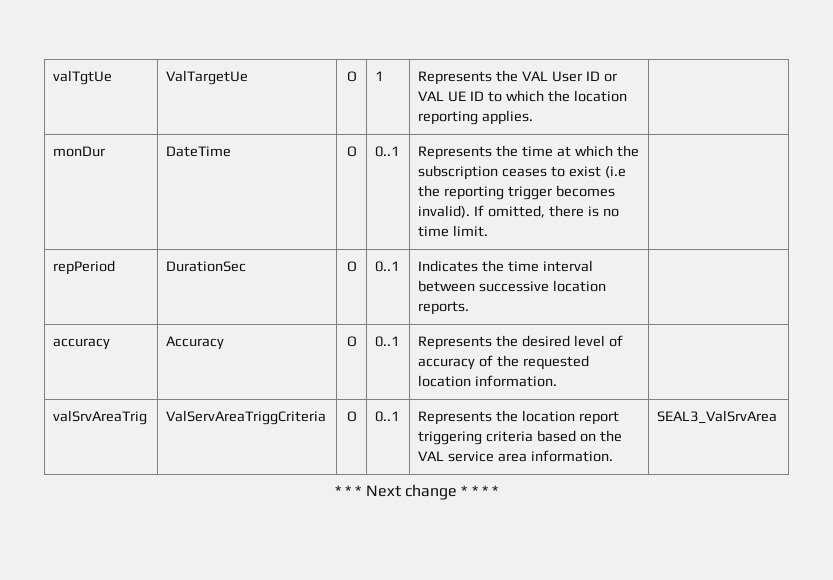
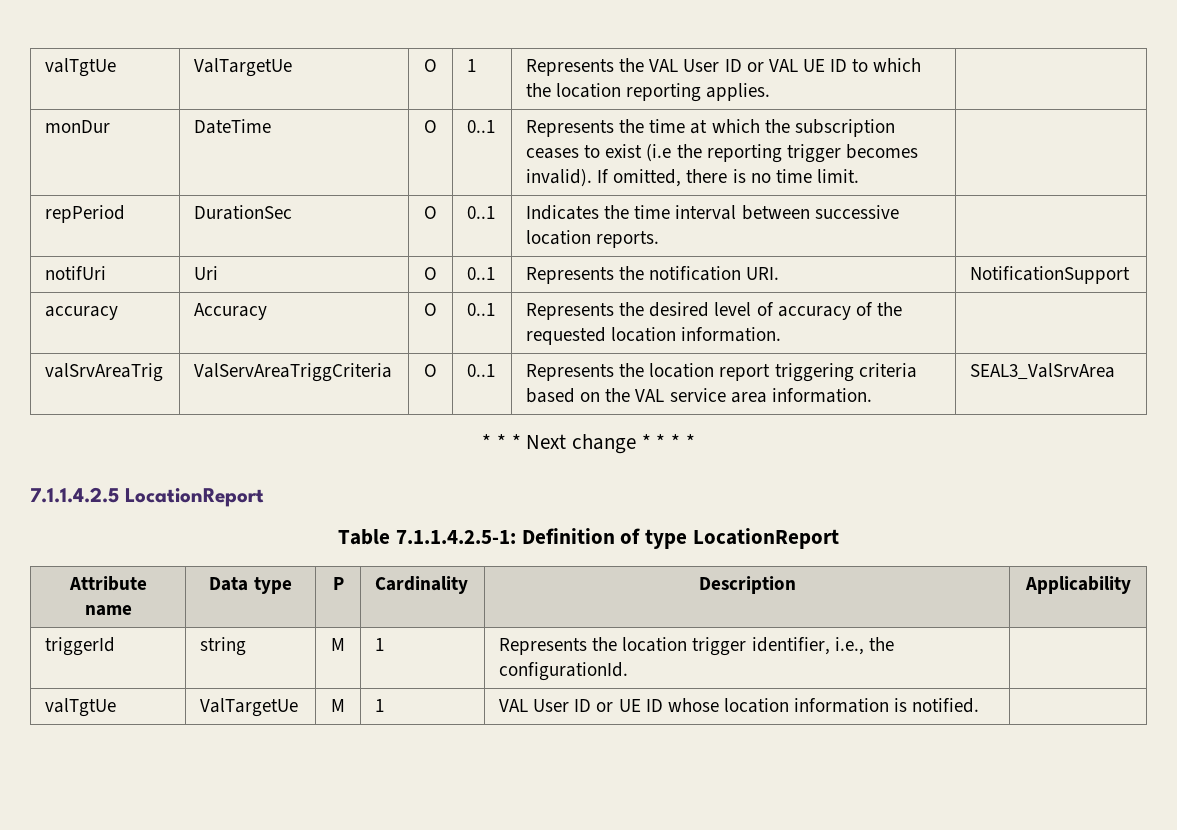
(470, 308) none -> [45,266,107,280] [194,266,219,280] [424,267,437,280] [467,267,496,280] [526,266,780,284] [970,266,1131,284] // notifUri | Uri | O | 0..1 | Represents the notification URI. | NotificationSupport
(499, 490) none -> [30,487,264,507] [338,528,839,549] [68,576,147,591] [84,605,132,616] [209,577,292,594] [332,577,344,590] [375,576,469,594] [698,576,796,594] [1024,576,1131,594] [45,637,116,656] [200,637,247,656] [331,638,345,651] [375,638,385,651] [499,637,894,656] [499,662,629,681] [45,698,117,717] [200,698,299,717] [331,699,345,712] [375,699,385,712] [499,698,980,713] // 7.1.1.4.2.5 LocationReport // Table 7.1.1.4.2.5-1: Definition of type LocationReport // Attribute name | Data type | P | Cardinality | Description | Applicability // triggerId | string | M | 1 | Represents the location trigger identifier, i.e., the configurationId. | // valTgtUe | ValTargetUe | M | 1 | VAL User ID or UE ID whose location information is notified. |

